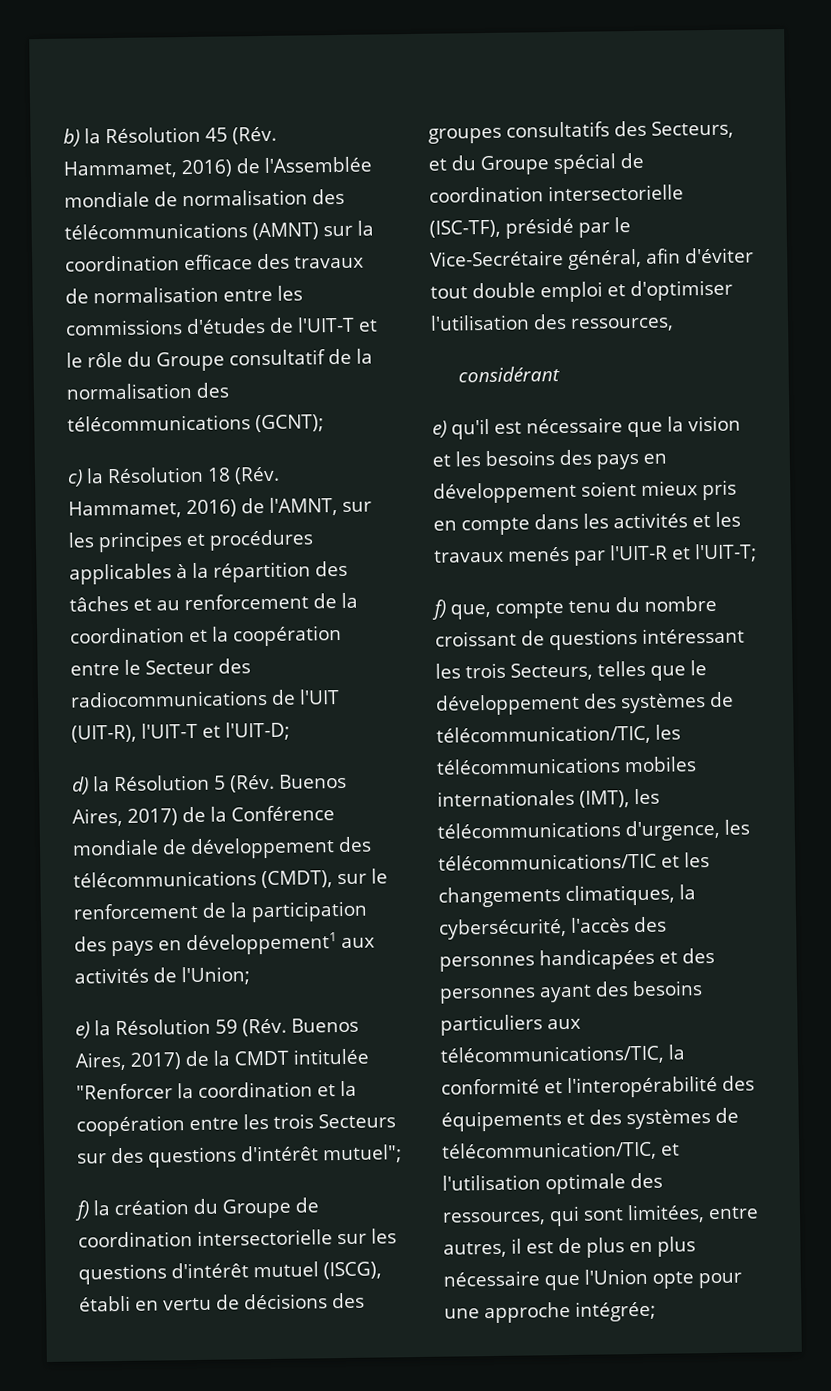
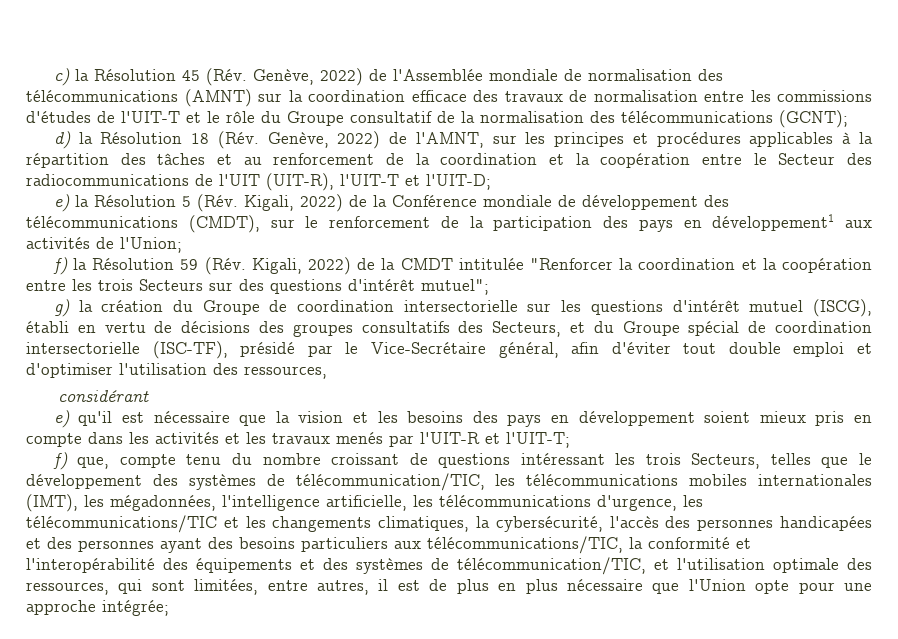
[63,128,80,147] b) -> [53,68,70,86] c)
[63,159,233,179] Hammamet, 2016) -> [252,68,363,86] Genève, 2022)
[67,469,83,487] c) -> [53,131,71,149] d)
[68,499,237,519] Hammamet, 2016) -> [267,131,381,149] Genève, 2022)
[72,776,89,795] d) -> [53,194,70,212] e)
[278,773,347,789] [72,807,178,827] Buenos Aires, 2017) -> [243,194,343,212] Kigali, 2022)
[75,1021,90,1039] e) -> [52,257,68,275] f)
[290,1017,359,1033] [75,1051,182,1071] Buenos Aires, 2017) -> [251,257,351,275] Kigali, 2022)
[74,1200,90,1221] f) -> [53,299,70,317] g)
(660, 796) none -> [110,495,433,511] mégadonnées, l'intelligence artificielle, les

